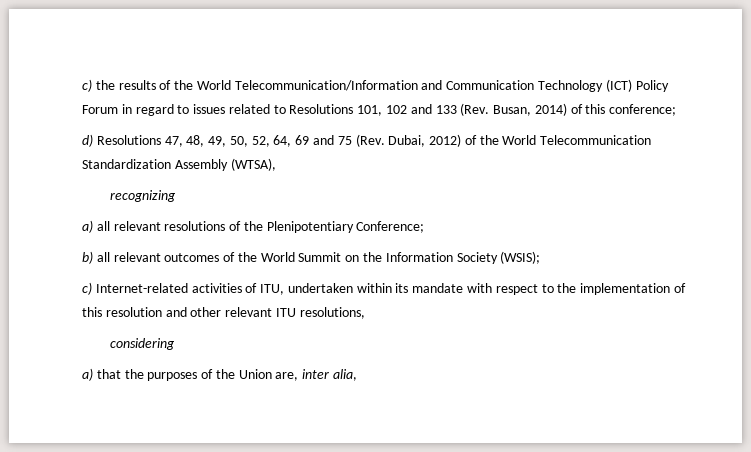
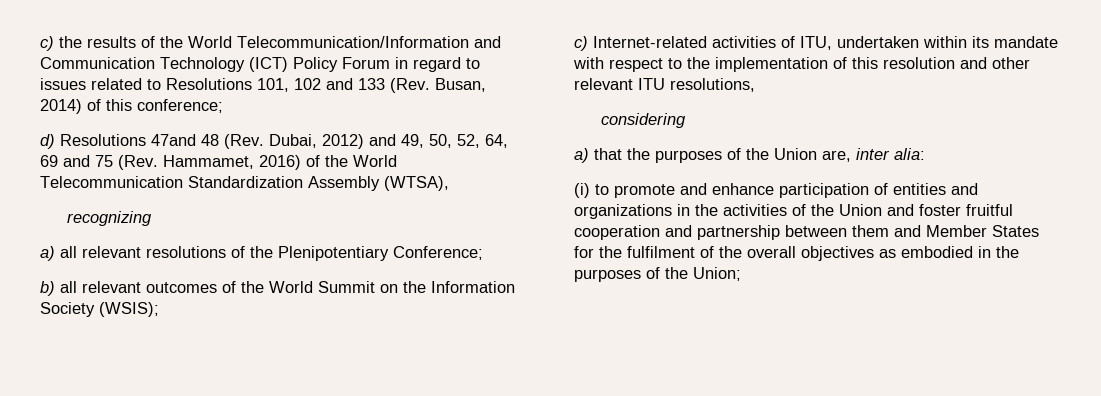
[164,135,205,147] 47, 48, -> [151,134,396,149] 47and 48 (Rev. Dubai, 2012) and
[388,134,462,147] Dubai, 2012) -> [163,155,301,170] Hammamet, 2016)
[333,369,358,381] alia, -> [894,148,925,160] [574,183,978,198] [574,204,1013,219] [574,225,1039,240] [574,246,1019,261] [574,267,741,282] alia: // (i) to promote and enhance participation of entities and organizations in the activities of the Union and foster fruitful cooperation and partnership between them and Member States for the fulfilment of the overall objectives as embodied in the purposes of the Union;

